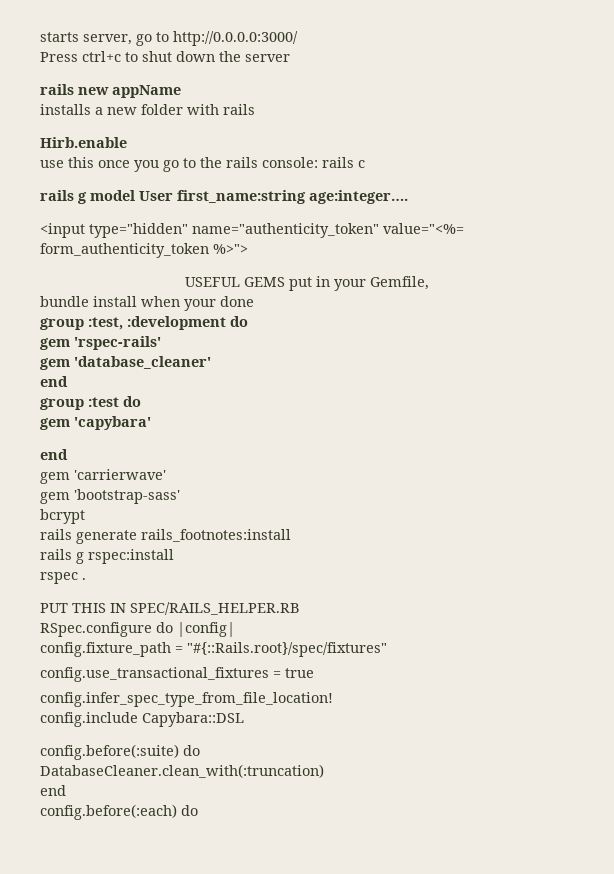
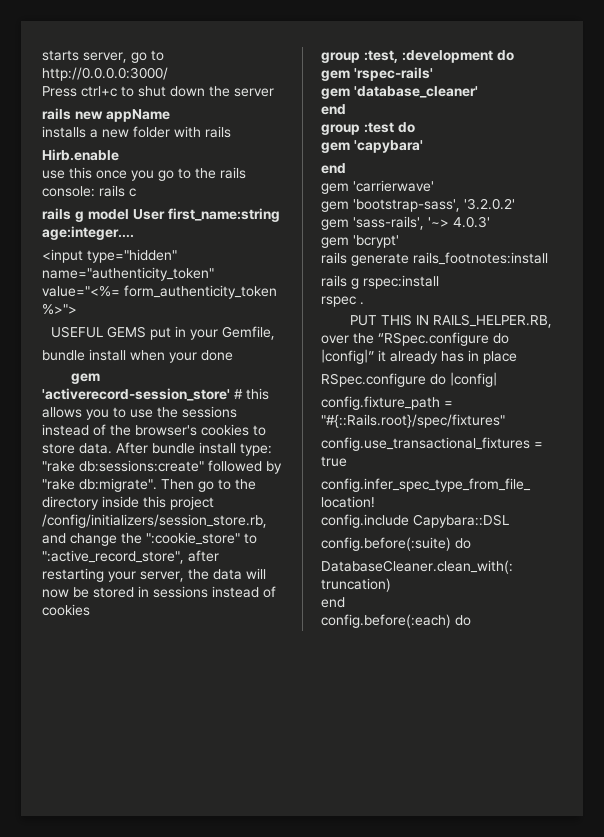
(254, 301) none -> [71,373,101,384] [42,388,269,401] [42,406,237,420] [42,424,266,436] [42,442,272,456] [42,460,282,474] [42,478,256,492] [42,496,214,510] [42,514,267,528] [42,532,257,546] [42,550,219,564] [42,568,266,582] [42,586,276,598] [42,604,90,616] // gem 'activerecord-session_store' # this allows you to use the sessions instead of the browser's cookies to store data. After bundle install type: "rake db:sessions:create" followed by "rake db:migrate". Then go to the directory inside this project /config/initializers/session_store.rb, and change the ":cookie_store" to ":active_record_store", after restarting your server, the data will now be stored in sessions instead of cookies
[74,489,180,504] [40,509,85,524] 'bootstrap-sass' // bcrypt -> [353,198,515,212] [321,216,490,230] [321,235,399,248] 'bootstrap-sass', '3.2.0.2' // gem 'sass-rails', '~> 4.0.3' // gem 'bcrypt'
[130,602,299,615] SPEC/RAILS_HELPER.RB -> [433,314,553,328] [321,332,509,346] [321,349,517,364] RAILS_HELPER.RB, over the “RSpec.configure do |config|” it already has in place

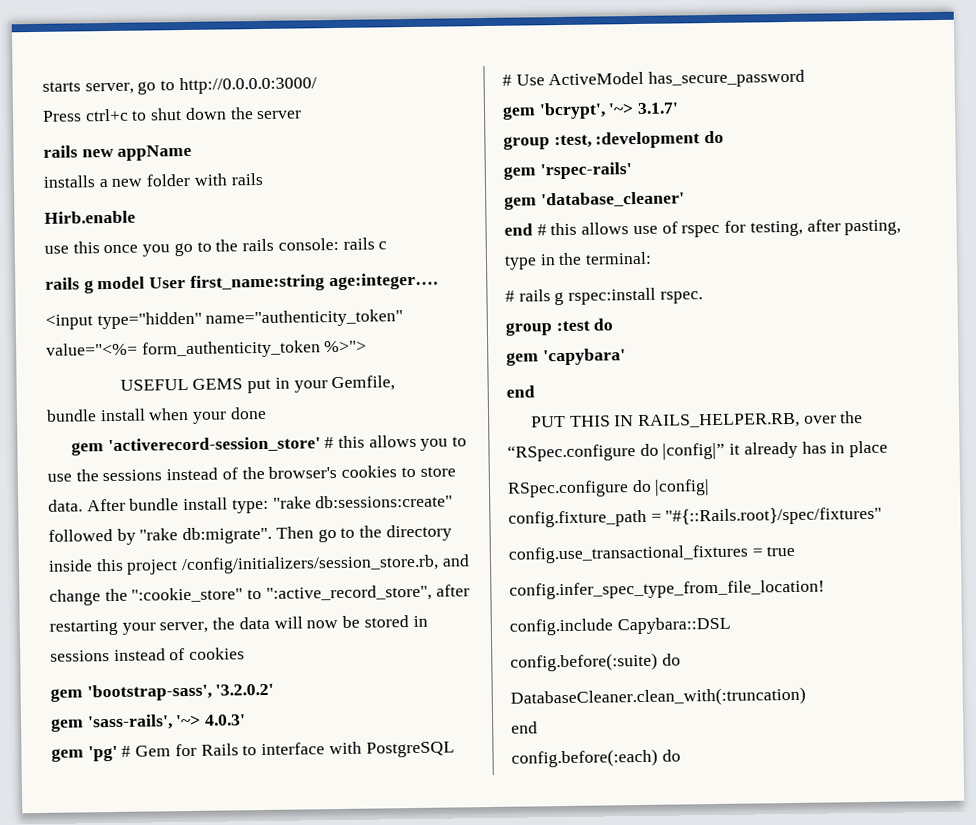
(90, 610) none -> [50,683,275,702] [51,714,247,732] [51,741,455,762] [502,69,806,88] [502,102,680,120] // gem 'bootstrap-sass', '3.2.0.2' // gem 'sass-rails', '~> 4.0.3' // gem 'pg' # Gem for Rails to interface with PostgreSQL // # Use ActiveModel has_secure_password // gem 'bcrypt', '~> 3.1.7'
(346, 109) none -> [536,219,902,238] [504,251,653,270] [505,287,703,306] # this allows use of rspec for testing, after pasting, type in the terminal: // # rails g rspec:install rspec.
[321,180,434,194] [321,198,515,212] [321,216,490,230] [321,235,399,248] [321,252,548,266] [321,275,439,289] [321,296,364,307] // gem 'carrierwave' // gem 'bootstrap-sass', '3.2.0.2' // gem 'sass-rails', '~> 4.0.3' // gem 'bcrypt' // rails generate rails_footnotes:install // rails g rspec:install // rspec . -> (535, 391) none

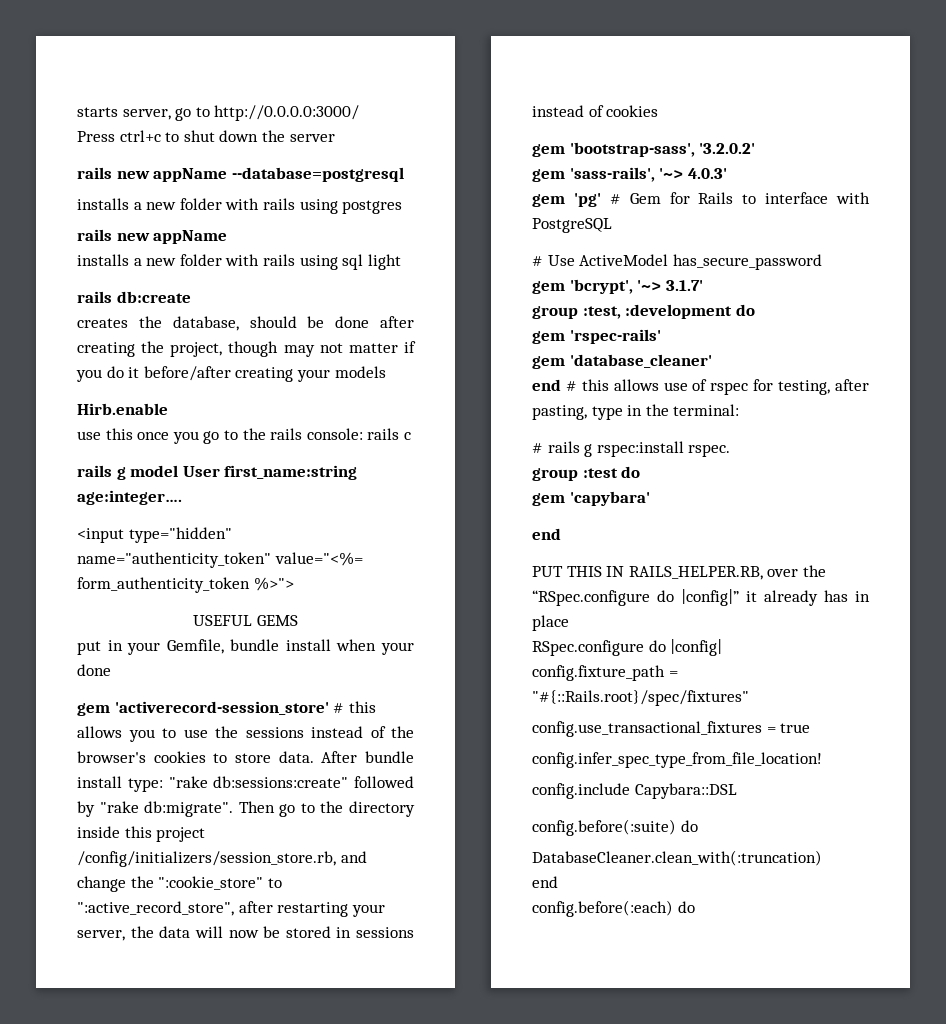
[43,172,263,188] // installs a new folder with rails -> [231,167,404,182] [77,198,403,214] [77,229,228,244] [77,254,401,270] [77,291,191,303] [77,316,414,331] [77,341,416,357] [76,366,386,382] --database=postgresql // installs a new folder with rails using postgres // rails new appName // installs a new folder with rails using sql light // rails db:create // creates the database, should be done after creating the project, though may not matter if you do it before/after creating your models
(244, 384) none -> (298, 620) //
(396, 383) // -> (224, 646) none

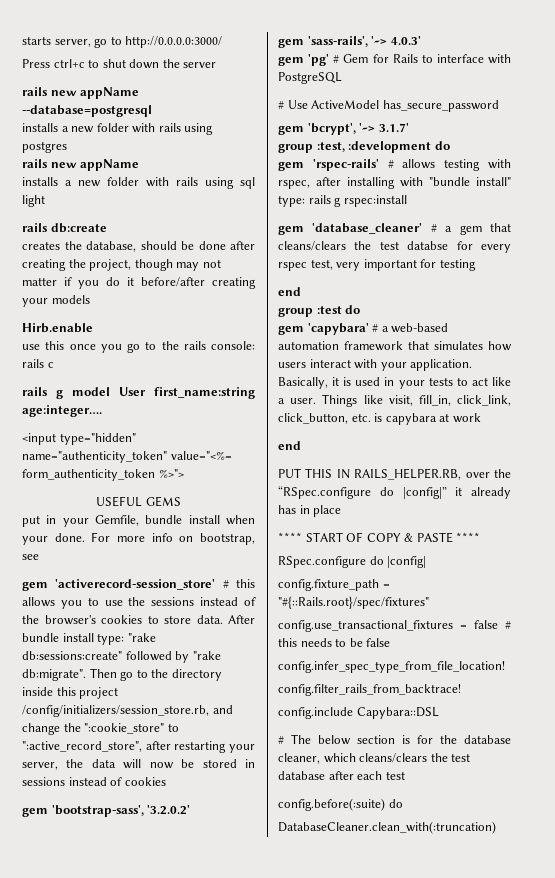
[77,664,111,676] done -> [54,532,255,545] [22,554,39,560] done. For more info on bootstrap, see
[532,354,712,369] [532,379,869,395] [532,404,740,420] [532,441,731,457] // gem 'database_cleaner' // end # this allows use of rspec for testing, after pasting, type in the terminal: // # rails g rspec:install rspec. -> [387,159,511,171] [278,177,511,189] [278,195,407,207] [278,223,511,235] [278,241,511,253] [278,259,476,271] [278,287,301,296] # allows testing with rspec, after installing with "bundle install" type: rails g rspec:install // gem 'database_cleaner' # a gem that cleans/clears the test databse for every rspec test, very important for testing // end
(650, 498) none -> [372,323,449,333] [278,341,512,351] [278,359,473,371] [278,377,511,389] [278,394,511,407] [278,413,481,425] # a web-based automation framework that simulates how users interact with your application. Basically, it is used in your tests to act like a user. Things like visit, fill_in, click_link, click_button, etc. is capybara at work
(569, 623) none -> [278,532,481,543] // **** START OF COPY & PASTE ****
[780,723,811,733] true -> [474,620,511,630] [278,638,391,647] false # this needs to be false
(822, 760) none -> [278,684,461,696] // config.filter_rails_from_backtrace!
(737, 791) none -> [278,734,511,745] [278,753,471,764] [278,771,405,780] // # The below section is for the database cleaner, which cleans/clears the test database after each test
[532,876,558,888] [532,900,695,917] // end // config.before(:each) do -> (496, 827) none

